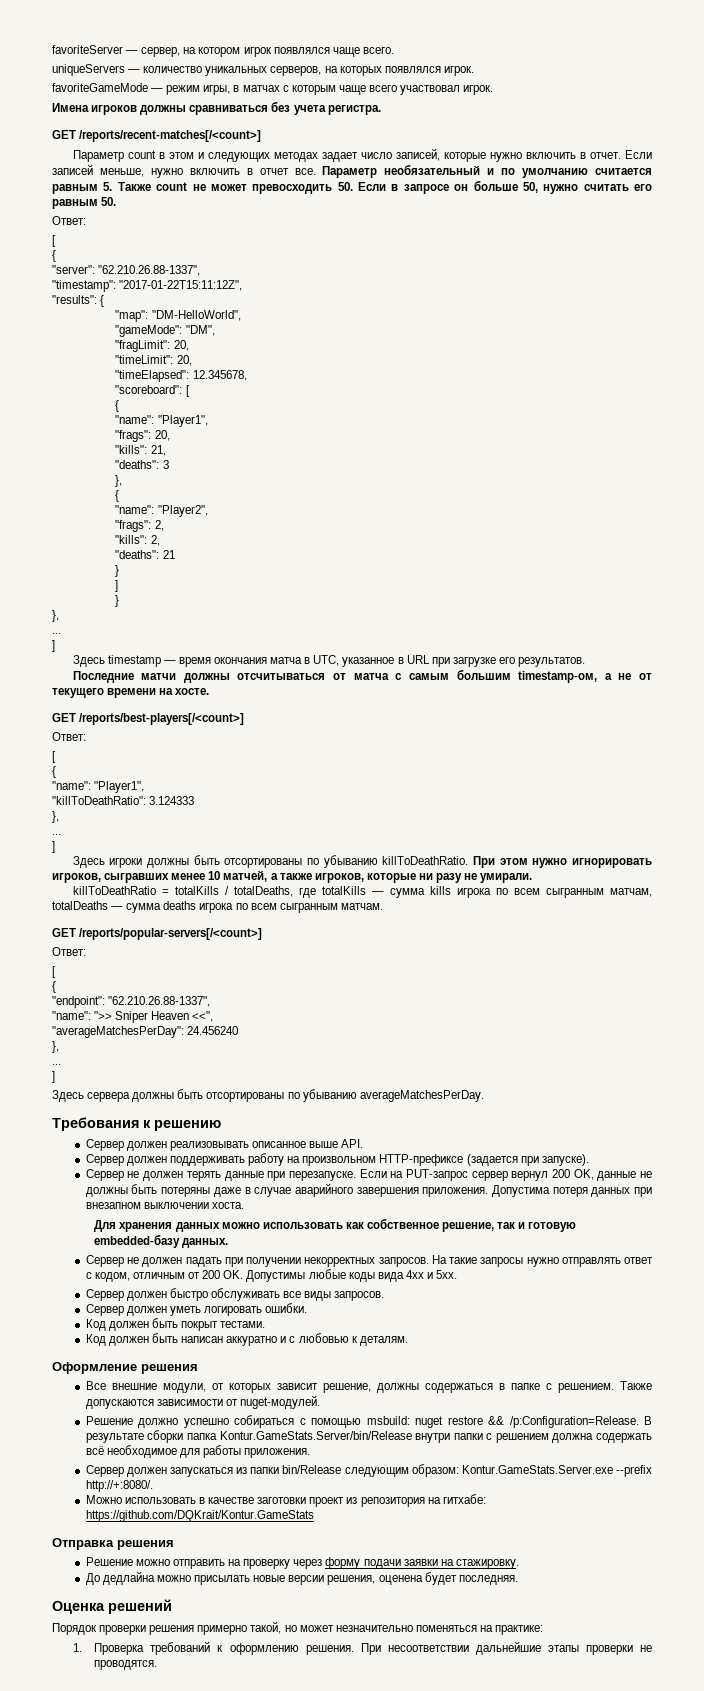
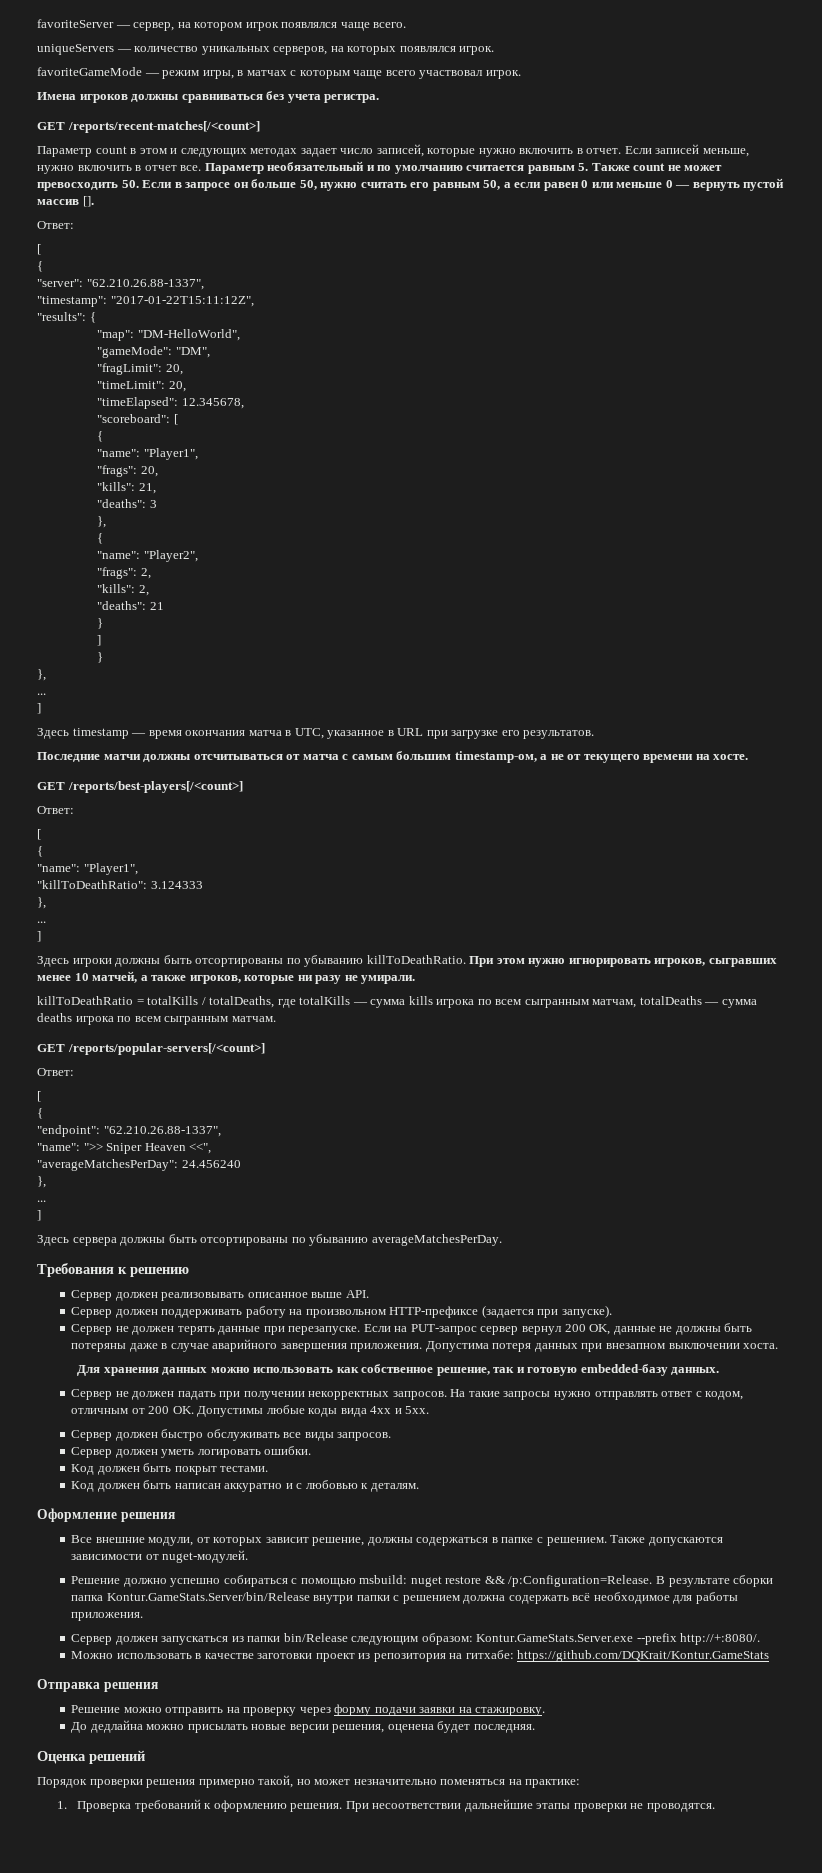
[101,197,117,206] 50. -> [483,178,785,191] [37,196,94,207] 50, а если равен 0 или меньше 0 — вернуть пустой массив [].

